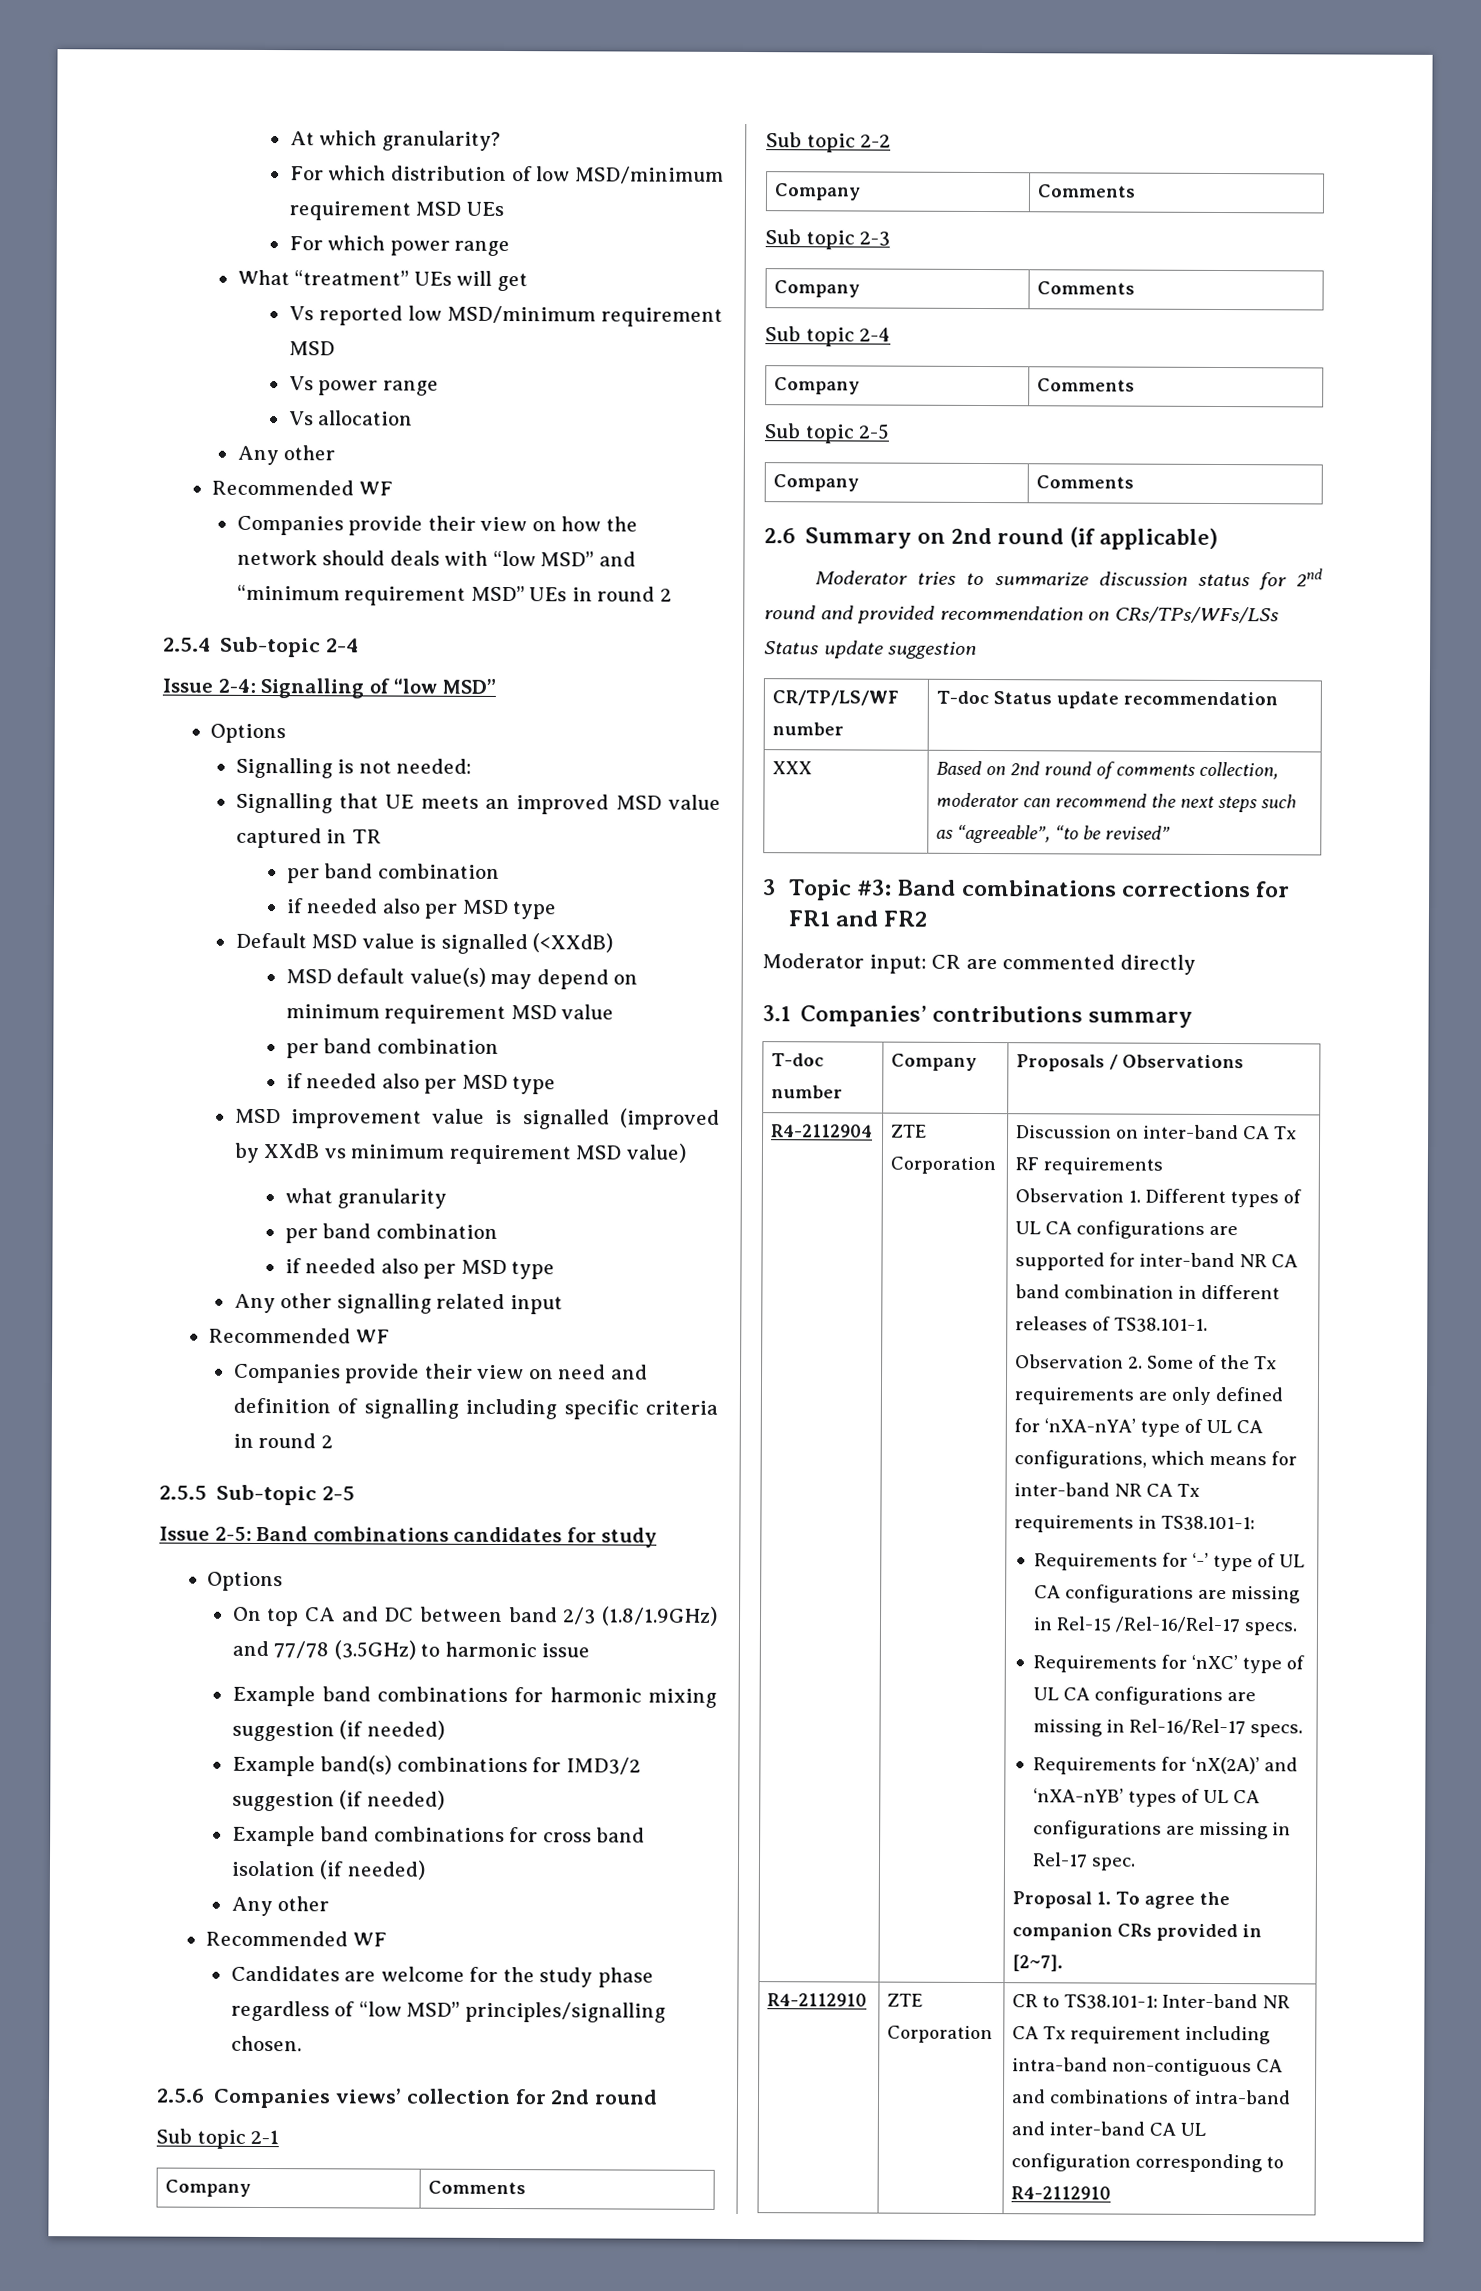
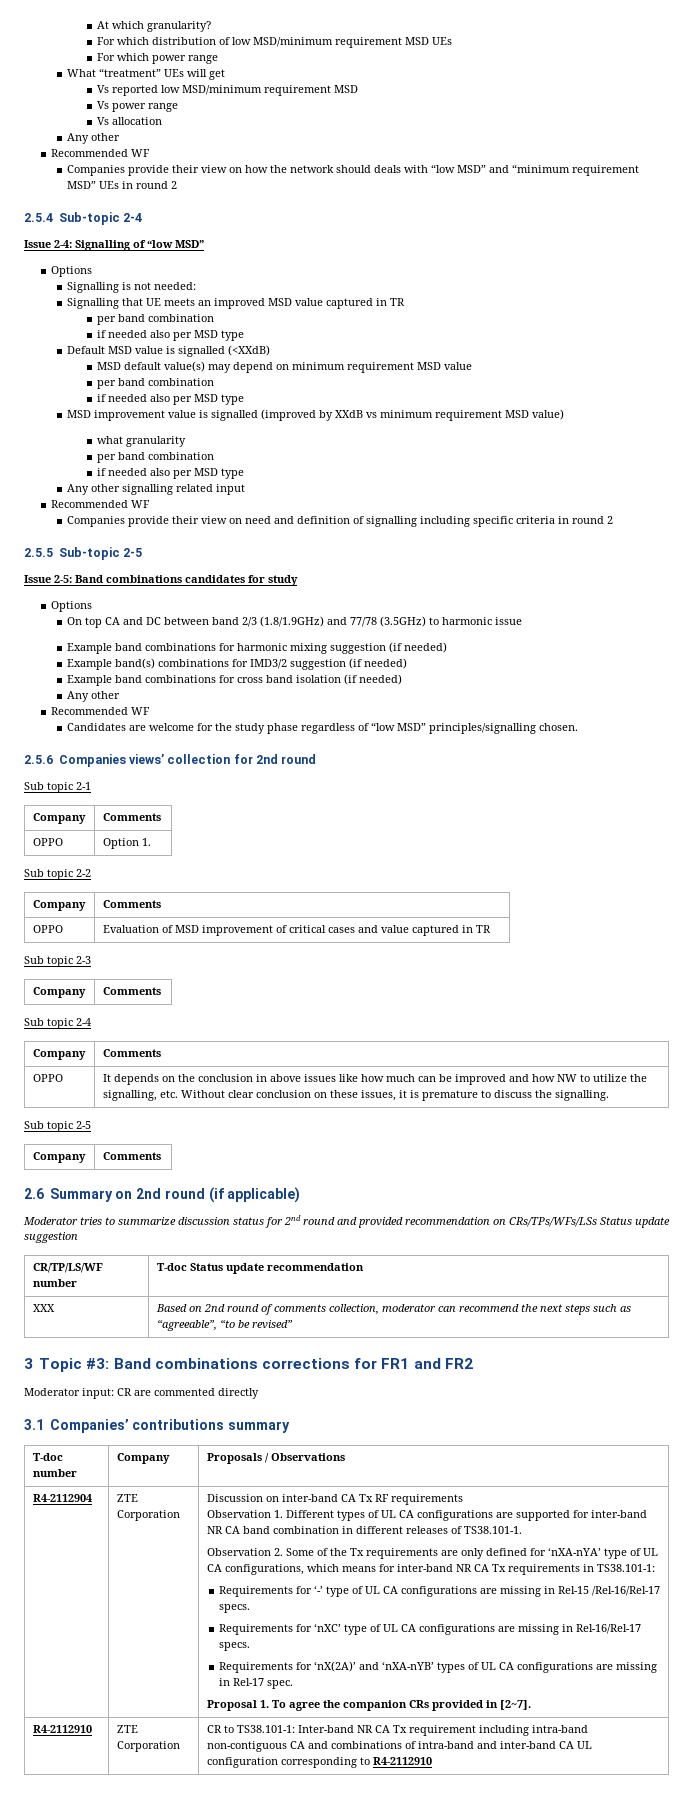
(526, 2187) none -> [32,838,63,846] [102,838,151,849] // OPPO | Option 1.
(1136, 191) none -> [32,925,63,933] [102,925,491,936] // OPPO | Evaluation of MSD improvement of critical cases and value captured in TR
(1135, 385) none -> [32,1074,63,1082] [102,1074,647,1085] [102,1090,609,1101] // OPPO | It depends on the conclusion in above issues like how much can be improved and how NW to utilize the signalling, etc. Without clear conclusion on these issues, it is premature to discuss the signalling.

